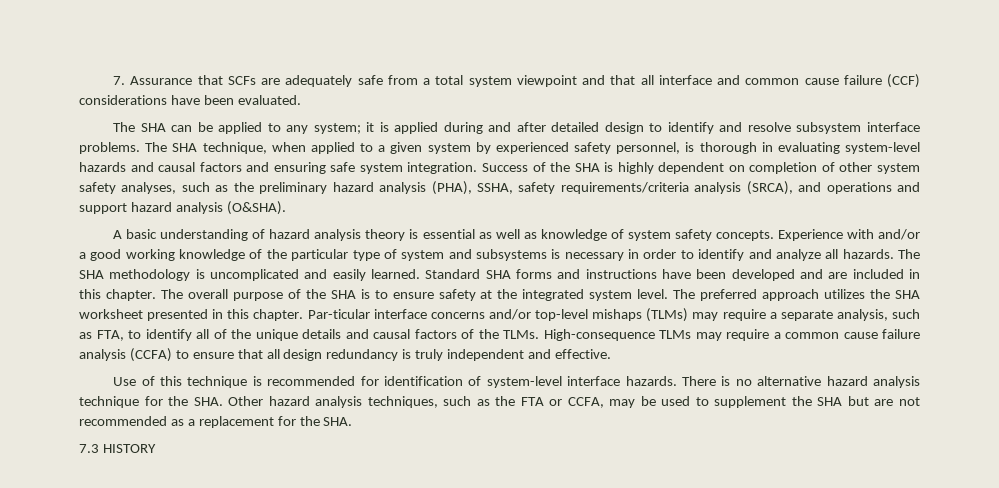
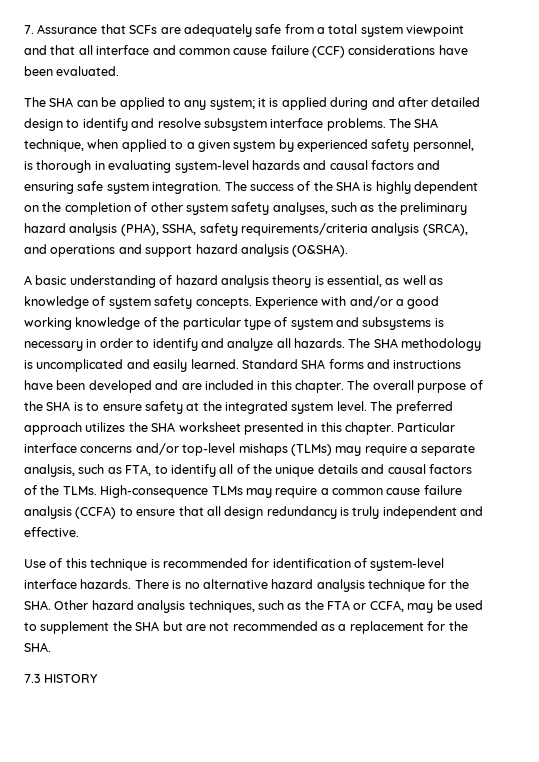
[481,163,528,172] Success -> [224,181,294,191] The success
(745, 168) none -> [42,202,62,212] the
[422,229,475,239] essential -> [327,275,382,287] essential,
[307,309,370,319] Par-ticular -> [397,422,456,432] Particular

